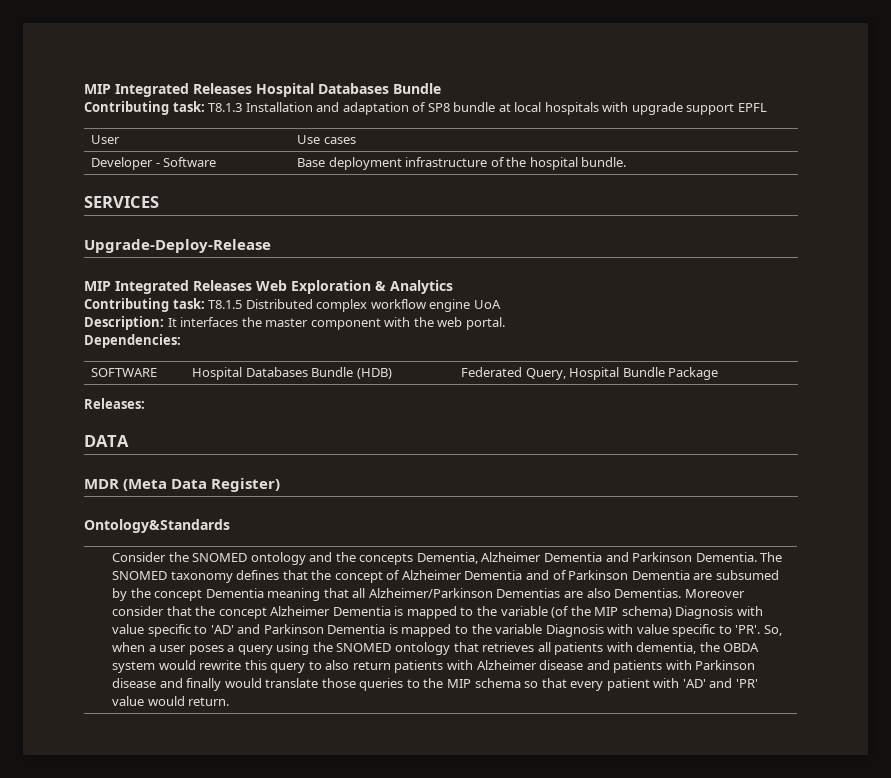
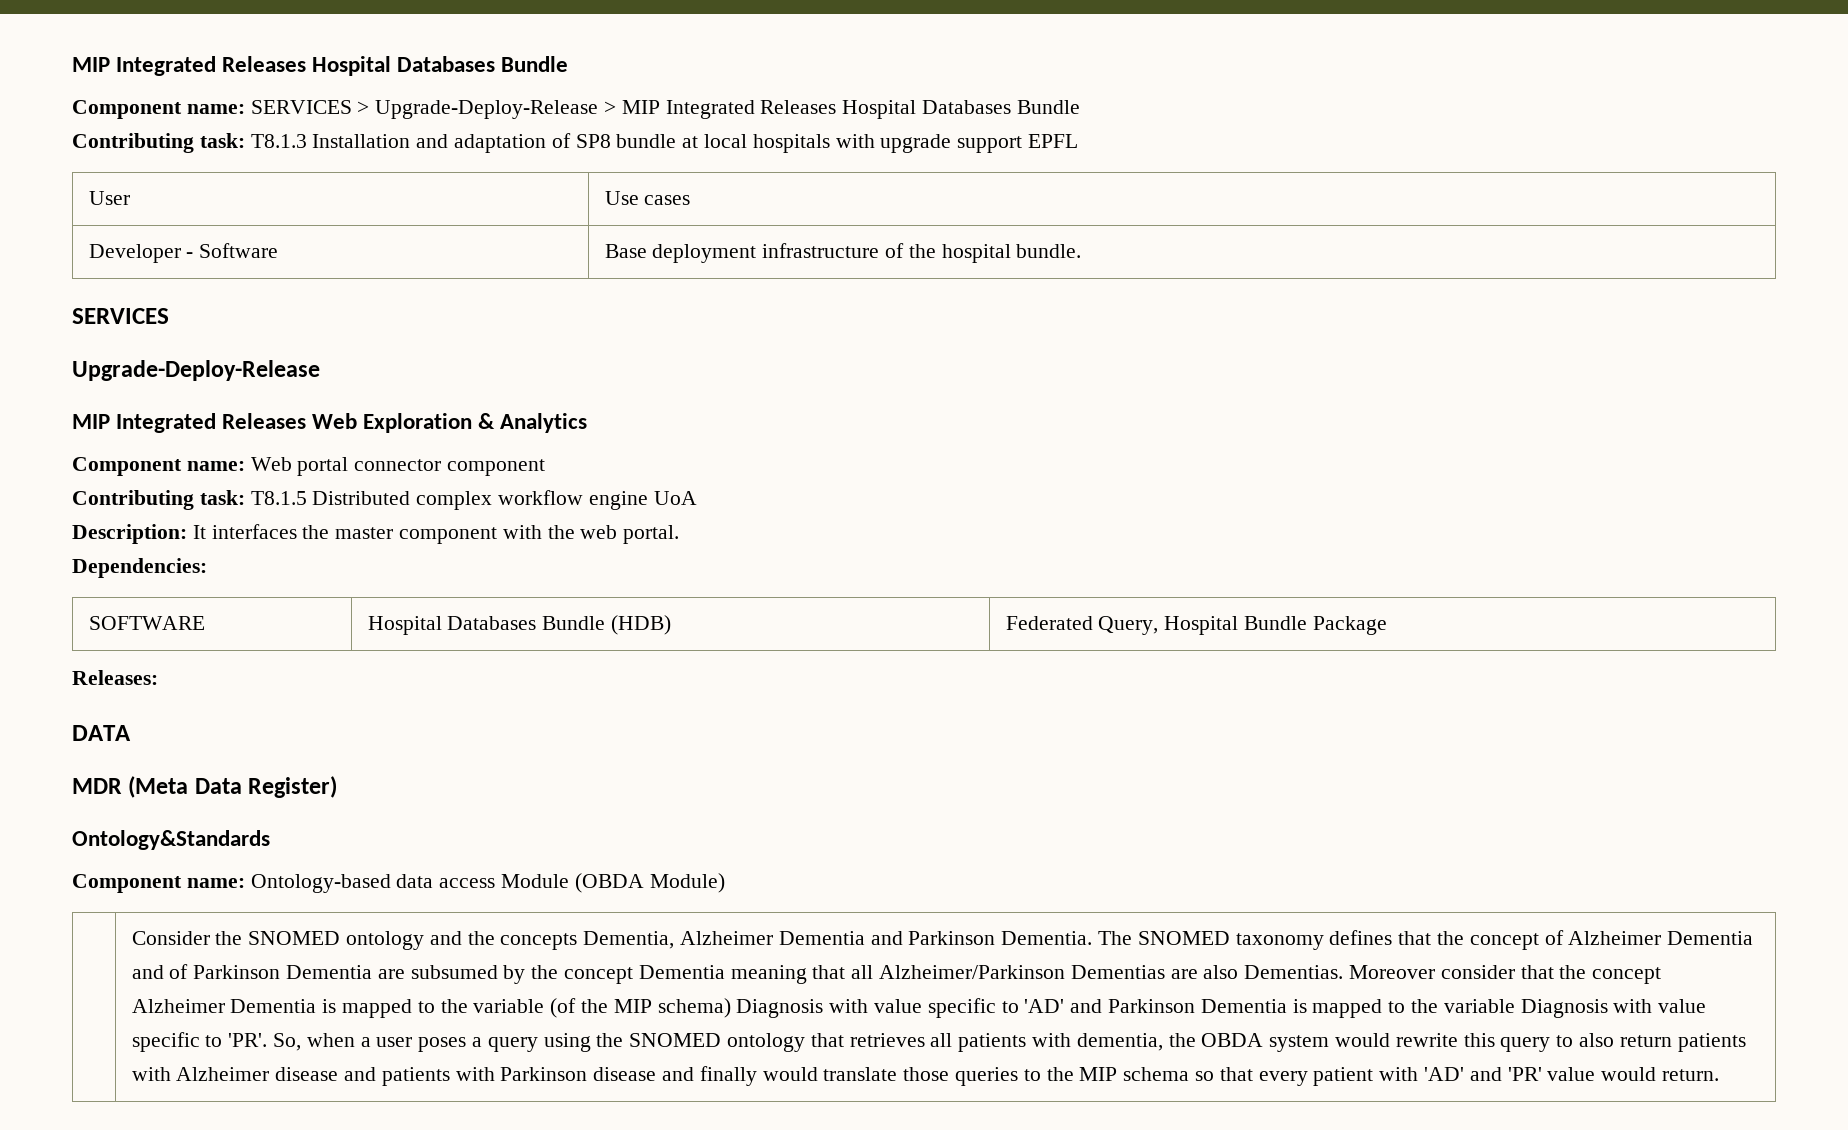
[84,83,441,97] MIP Integrated Releases Hospital Databases Bundle -> [72,56,569,76] [72,100,1080,119] MIP Integrated Releases Hospital Databases Bundle // Component name: SERVICES > Upgrade-Deploy-Release > MIP Integrated Releases Hospital Databases Bundle
(453, 287) none -> [72,457,546,476] // Component name: Web portal connector component
(230, 526) none -> [72,873,725,893] // Component name: Ontology-based data access Module (OBDA Module)

